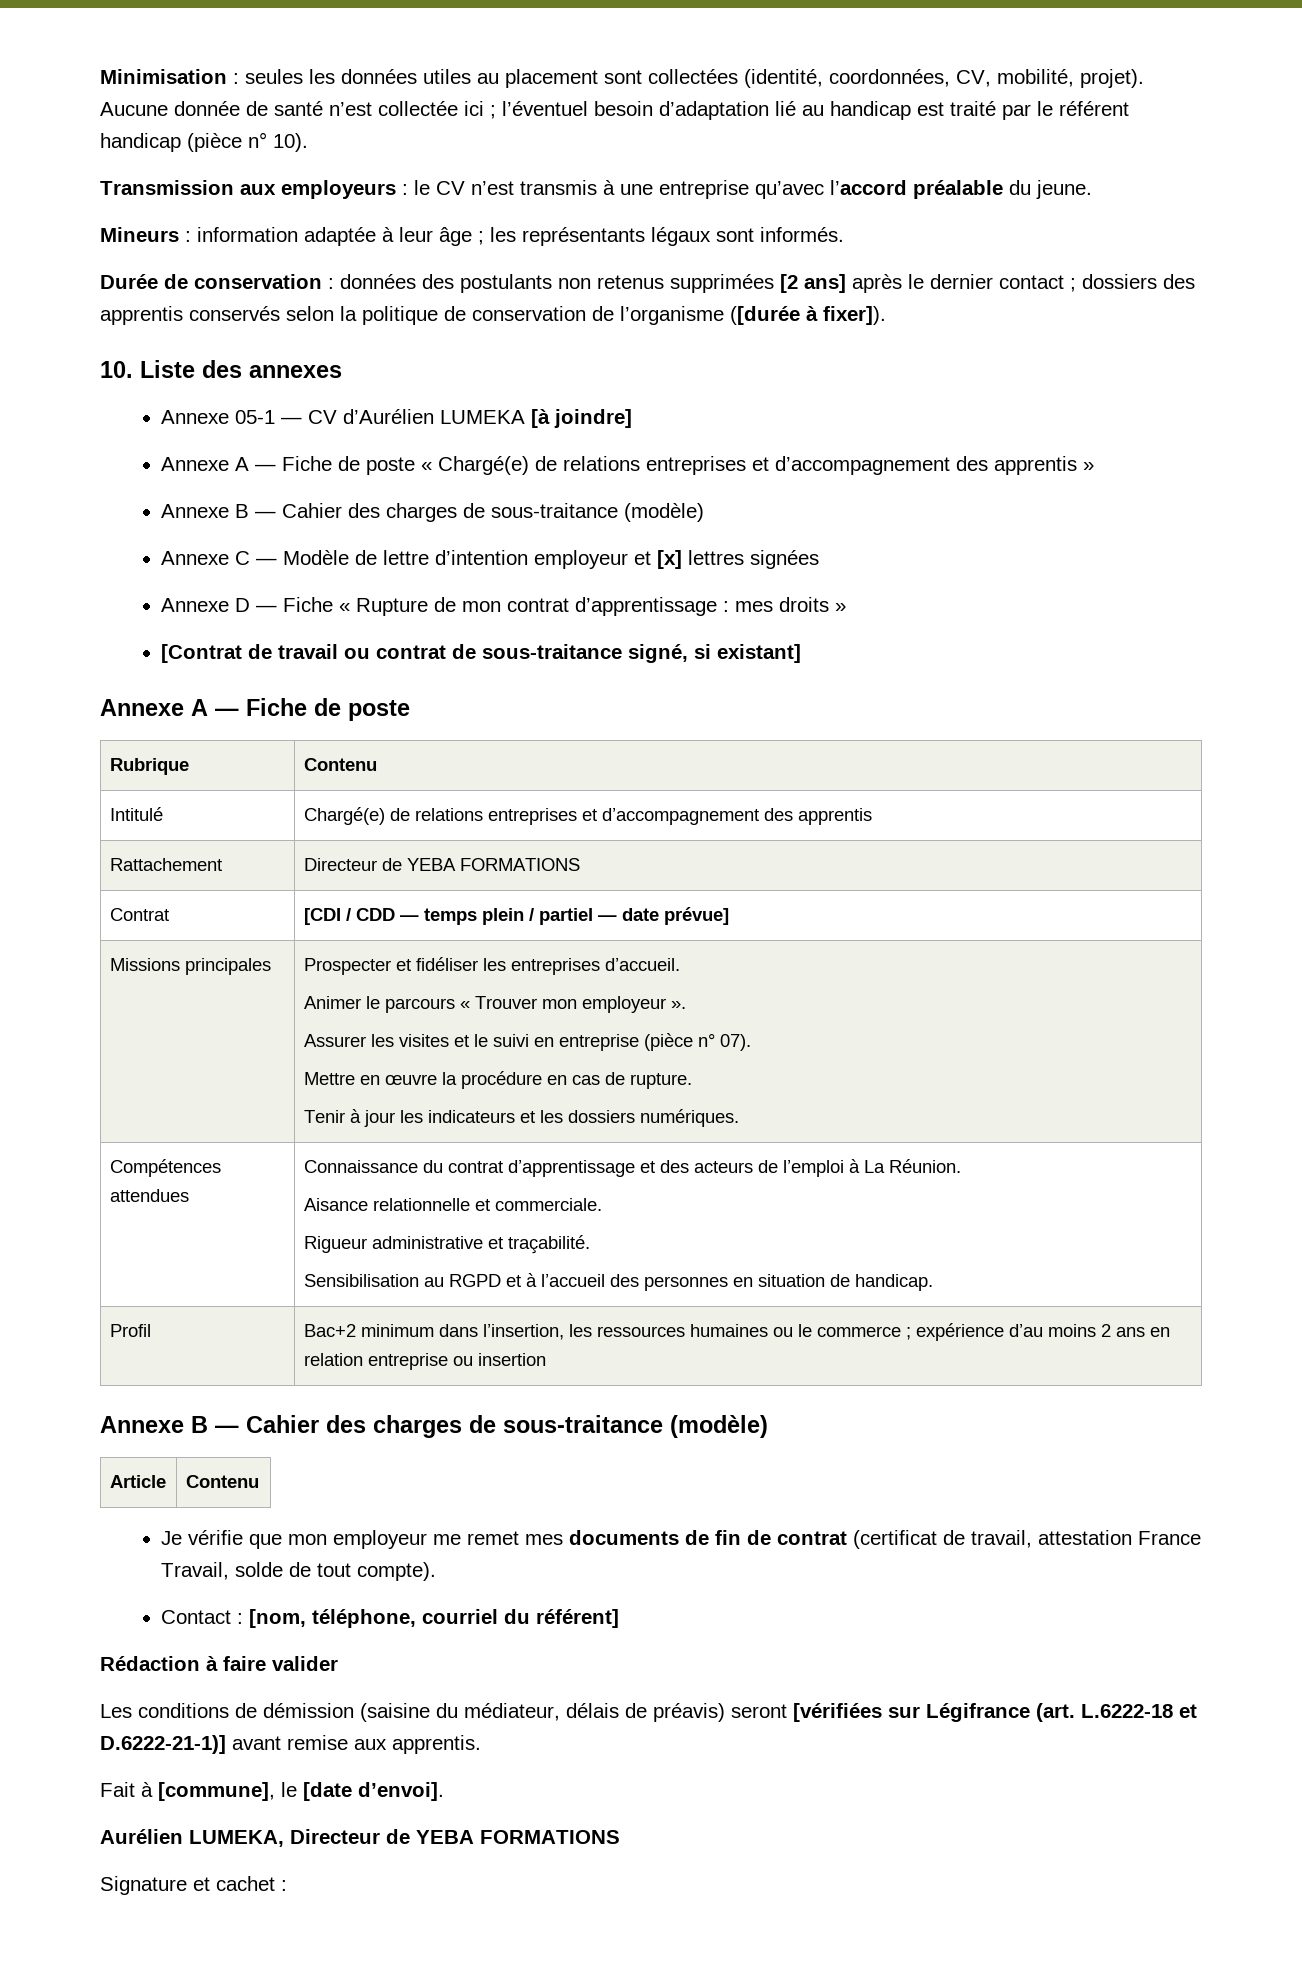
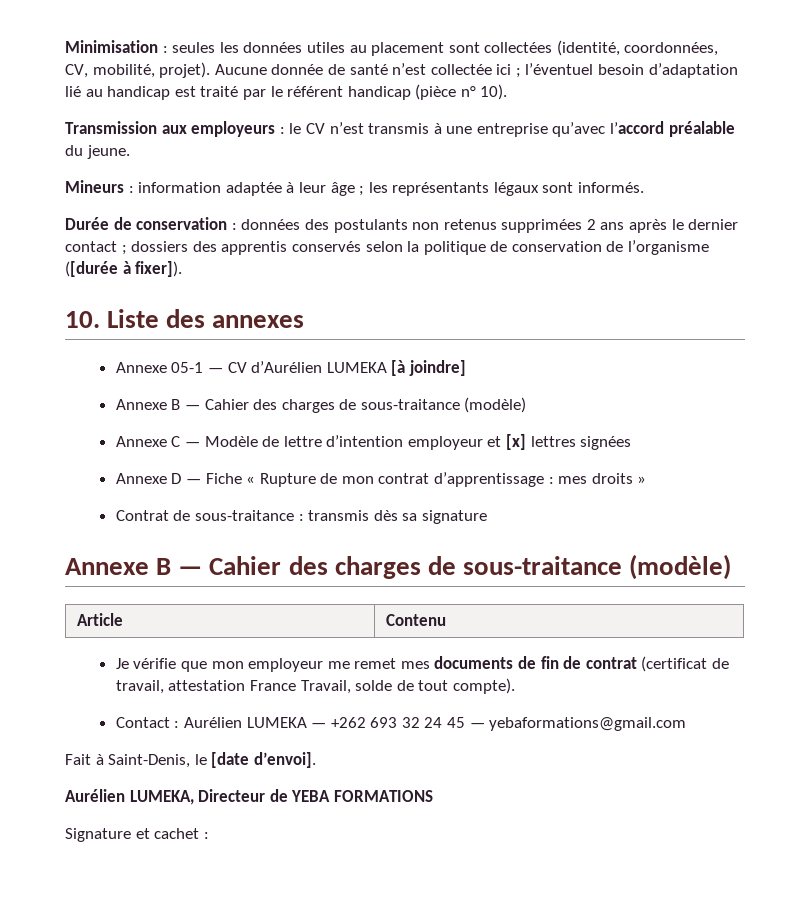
[780,274,846,293] [2 ans] -> [586,219,625,230] 2 ans
[161,456,1095,475] // Annexe A — Fiche de poste « Chargé(e) de relations entreprises et d’accompagnement des apprentis » -> (466, 368) none
[161,644,802,663] [100,698,410,721] [109,758,189,775] [303,758,377,771] [109,807,163,821] [303,807,872,825] [109,858,222,871] [303,858,580,871] [109,908,169,921] [303,907,729,925] [109,958,271,975] [303,957,680,975] [303,996,686,1013] [303,1033,751,1051] [303,1071,692,1089] [303,1109,739,1127] [109,1159,221,1177] [109,1189,189,1202] [303,1159,961,1177] [303,1198,602,1211] [303,1235,590,1254] [303,1273,933,1291] [109,1324,151,1337] [303,1323,1170,1341] [303,1353,546,1370] [Contrat de travail ou contrat de sous-traitance signé, si existant] // Annexe A — Fiche de poste // Rubrique | Contenu // Intitulé | Chargé(e) de relations entreprises et d’accompagnement des apprentis // Rattachement | Directeur de YEBA FORMATIONS // Contrat | [CDI / CDD — temps plein / partiel — date prévue] // Missions principales | Prospecter et fidéliser les entreprises d’accueil. // Animer le parcours « Trouver mon employeur ». // Assurer les visites et le suivi en entreprise (pièce n° 07). // Mettre en œuvre la procédure en cas de rupture. // Tenir à jour les indicateurs et les dossiers numériques. // Compétences attendues | Connaissance du contrat d’apprentissage et des acteurs de l’emploi à La Réunion. // Aisance relationnelle et commerciale. // Rigueur administrative et traçabilité. // Sensibilisation au RGPD et à l’accueil des personnes en situation de handicap. // Profil | Bac+2 minimum dans l’insertion, les ressources humaines ou le commerce ; expérience d’au moins 2 ans en relation entreprise ou insertion -> [115,510,487,524] Contrat de sous-traitance : transmis dès sa signature
[249,1609,620,1628] [100,1656,338,1671] [100,1703,1197,1722] [100,1735,481,1754] [nom, téléphone, courriel du référent] // Rédaction à faire valider // Les conditions de démission (saisine du médiateur, délais de préavis) seront [vérifiées sur Légifrance (art. L.6222-18 et D.6222-21-1)] avant remise aux apprentis. -> [183,717,687,731] Aurélien LUMEKA — +262 693 32 24 45 — yebaformations@gmail.com
[158,1782,275,1801] [commune], -> [108,754,191,768] Saint-Denis,

